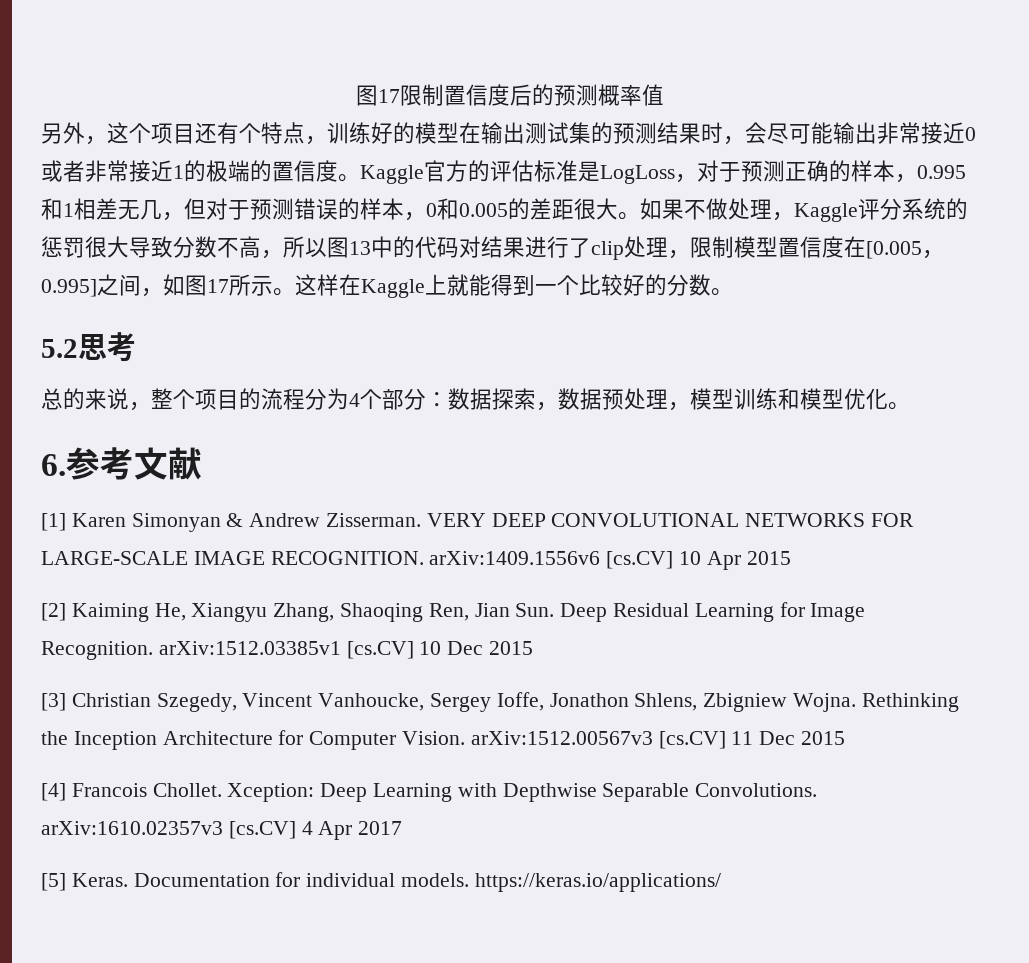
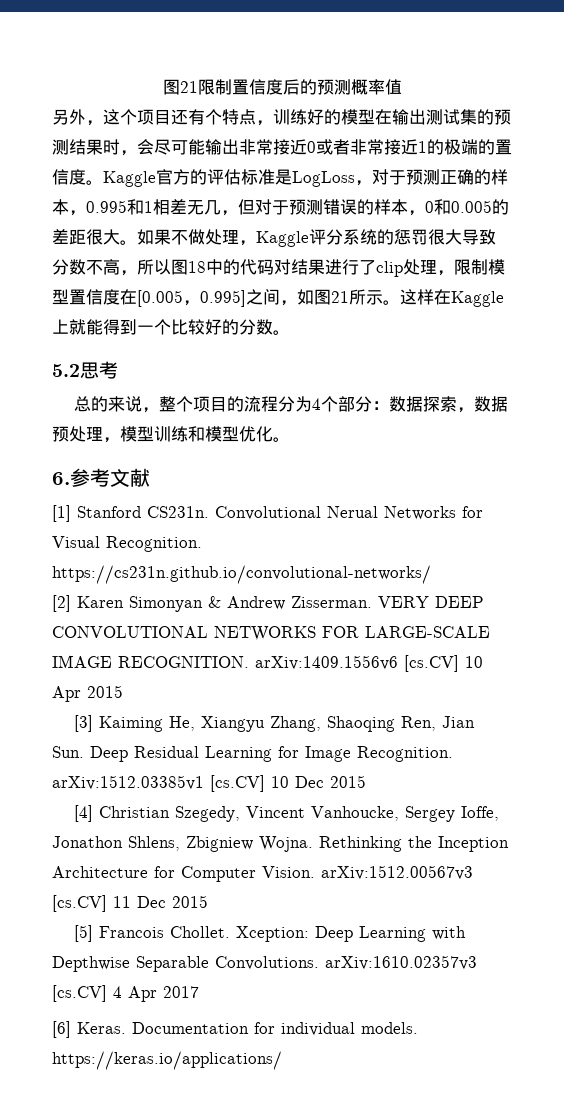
[356,85,400,106] 图17 -> [162,79,198,95] 图21
[349,241,371,255] 13 -> [188,261,206,273] 18
[207,279,229,293] 17 -> [331,291,349,303] 21
(66, 522) none -> [77,506,483,520] [52,536,202,552] [52,565,431,584] [52,595,71,612] Stanford CS231n. Convolutional Nerual Networks for Visual Recognition. https://cs231n.github.io/convolutional-networks/ // [2]
[41,603,66,621] [2] -> [74,715,94,732] [3]
[41,693,66,711] [3] -> [74,805,94,822] [4]
[41,783,66,801] [4] -> [74,925,94,942] [5]
[41,873,66,891] [5] -> [52,1021,71,1038] [6]

